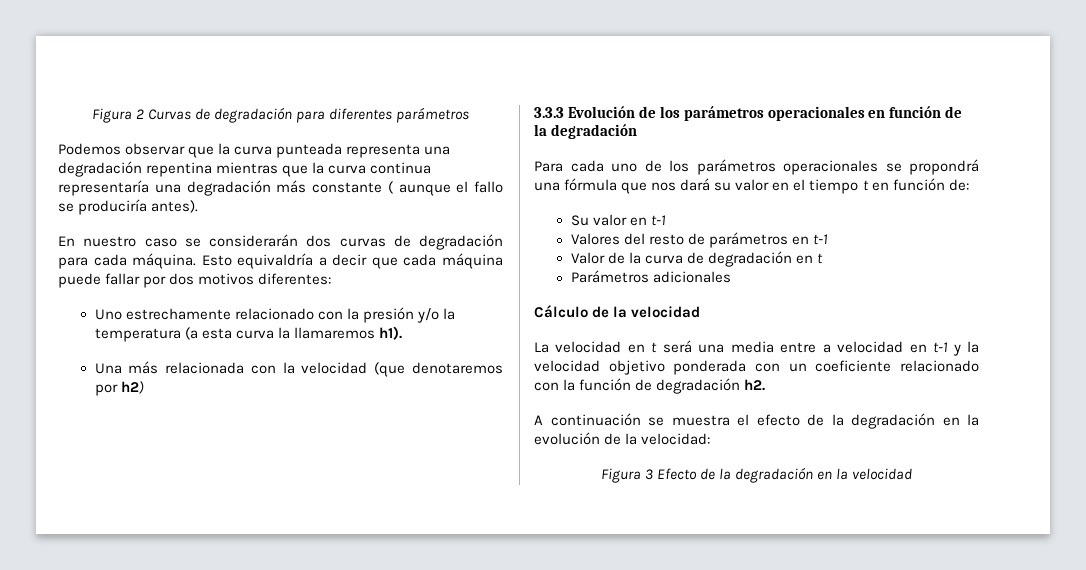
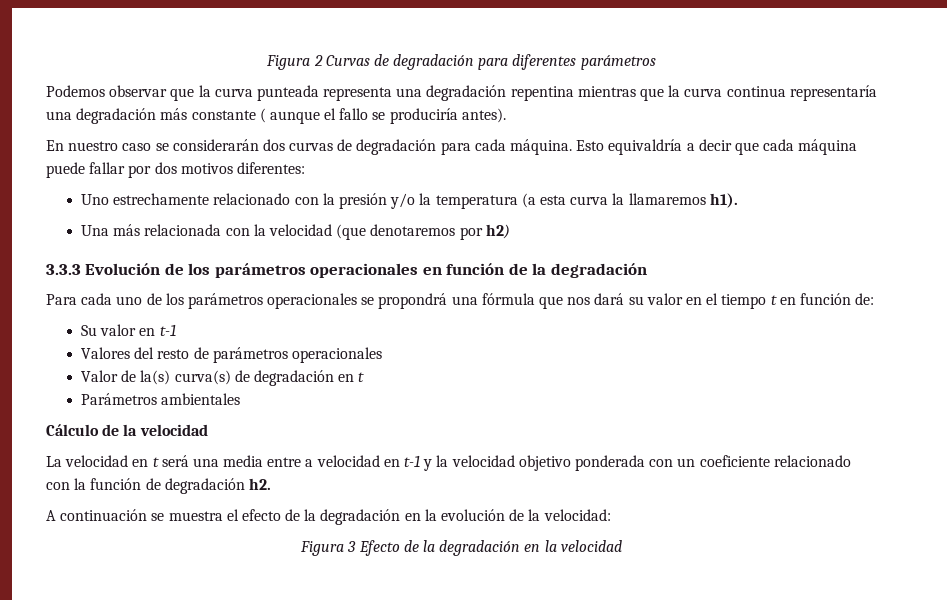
[791,234,827,245] en t-1 -> [292,347,383,363] operacionales
[628,252,683,264] la curva -> [140,370,231,385] la(s) curva(s)
[652,271,731,283] adicionales -> [161,393,241,405] ambientales

